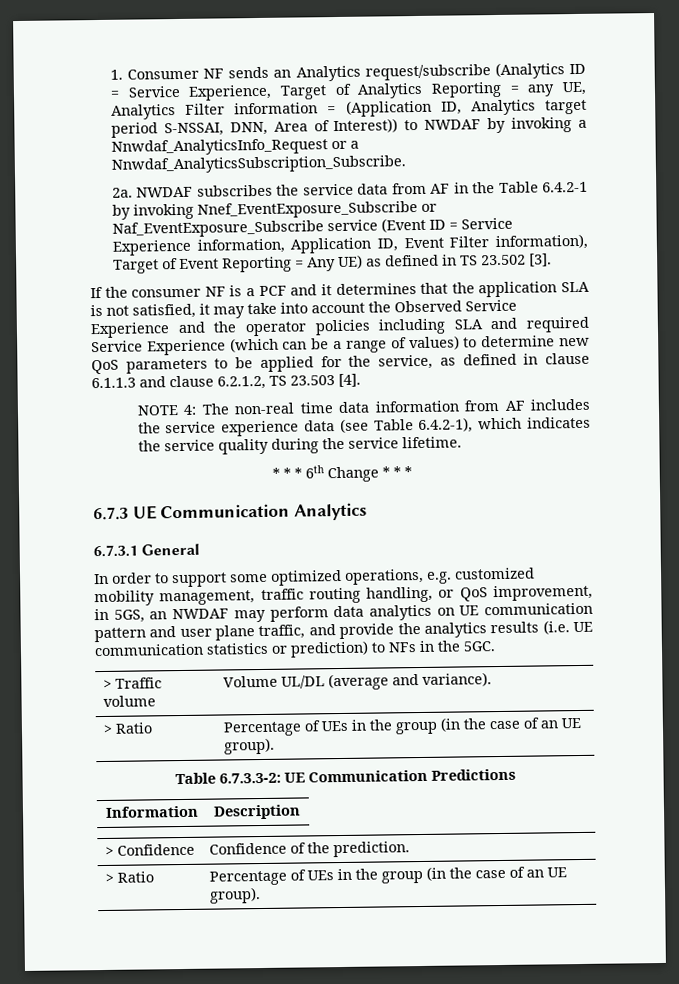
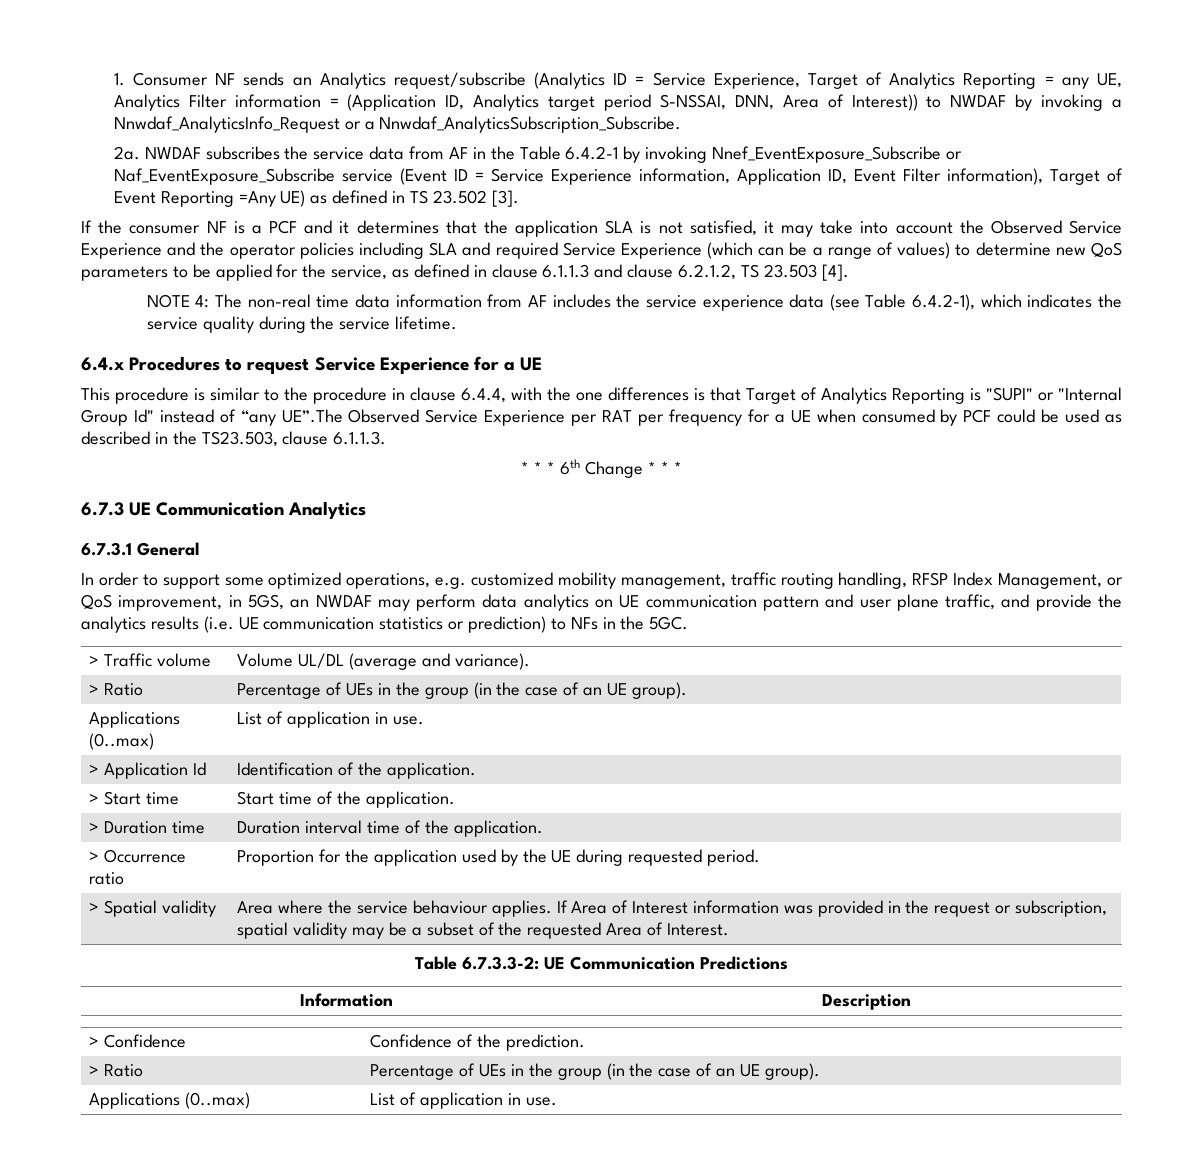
[294,257,336,272] = Any -> [238,191,276,207] =Any
(462, 442) none -> [81,356,543,374] [81,387,1122,404] [81,409,1122,426] [81,431,387,447] // 6.4.x Procedures to request Service Experience for a UE // This procedure is similar to the procedure in clause 6.4.4, with the one differences is that Target of Analytics Reporting is "SUPI" or "Internal Group Id" instead of “any UE”.The Observed Service Experience per RAT per frequency for a UE when consumed by PCF could be used as described in the TS23.503, clause 6.1.1.3.
(434, 594) none -> [912,572,1103,589] RFSP Index Management,
(275, 746) none -> [89,711,181,728] [89,733,155,750] [237,711,424,728] [89,762,207,779] [237,762,476,779] [89,791,180,805] [237,791,455,808] [89,821,206,834] [237,820,543,837] [89,849,187,863] [89,872,125,885] [237,849,760,866] [89,900,217,917] [237,900,1107,917] [237,922,729,939] // Applications (0..max) | List of application in use. // > Application Id | Identification of the application. // > Start time | Start time of the application. // > Duration time | Duration interval time of the application. // > Occurrence ratio | Proportion for the application used by the UE during requested period. // > Spatial validity | Area where the service behaviour applies. If Area of Interest information was provided in the request or subscription, spatial validity may be a subset of the requested Area of Interest.
(261, 895) none -> [89,1092,251,1109] [370,1092,557,1109] // Applications (0..max) | List of application in use.

